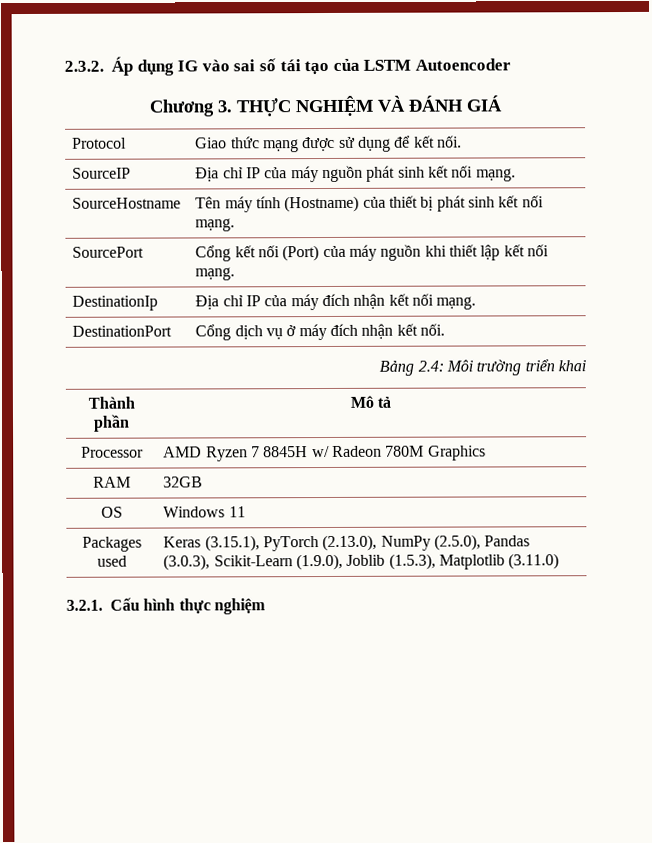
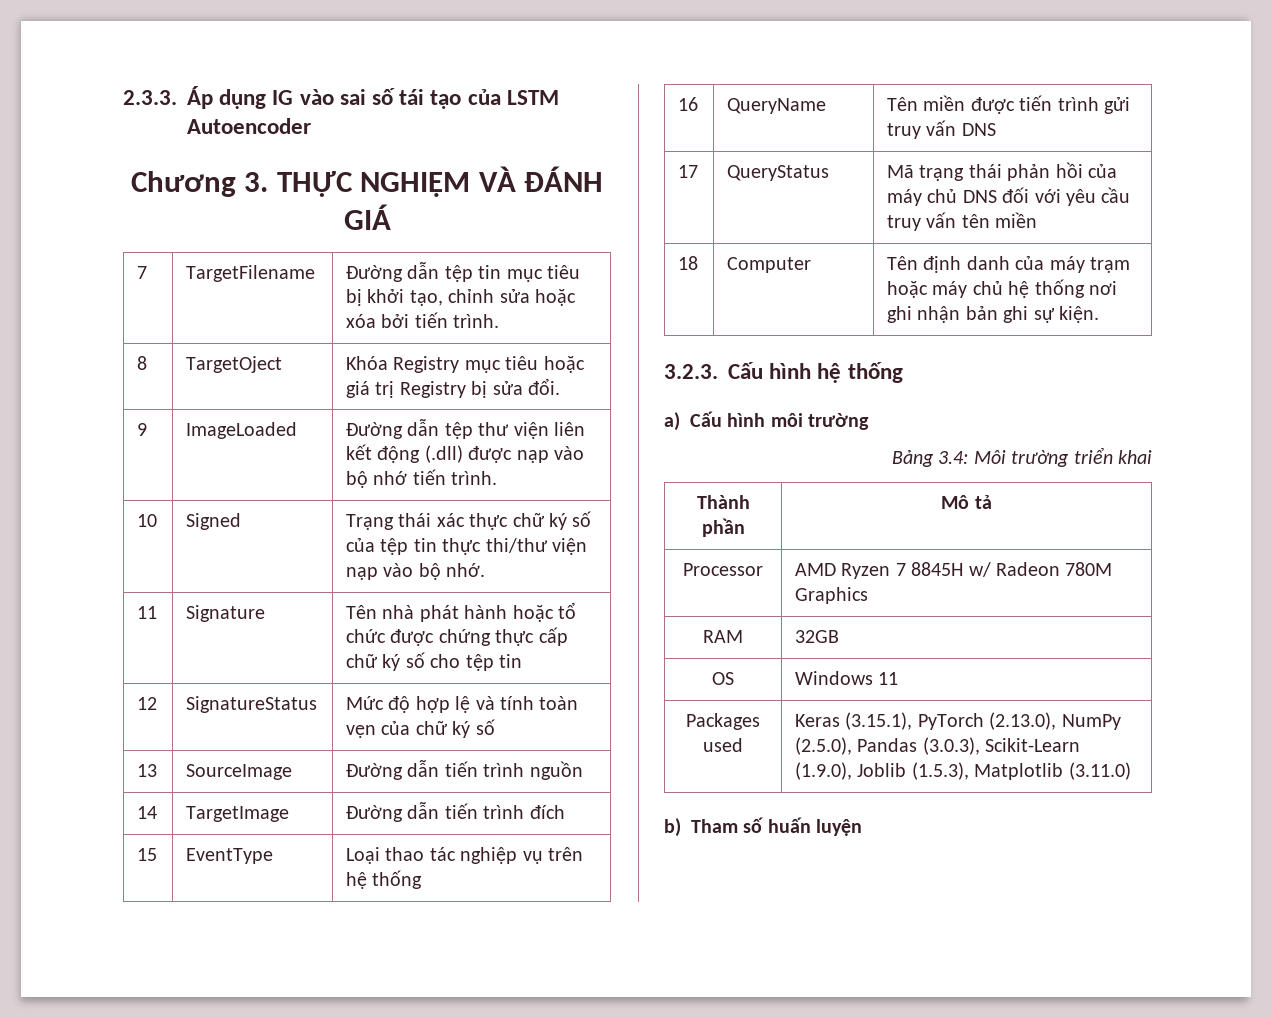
[64,60,104,72] 2.3.2. -> [123,90,177,105] 2.3.3.
[72,137,128,149] [195,135,462,153] [72,167,132,179] [195,165,516,183] [72,197,182,209] [195,195,544,213] [195,218,236,232] [72,246,145,258] [195,244,549,262] [195,267,236,281] [72,295,159,311] [195,293,477,311] [72,325,173,337] [195,323,445,341] Protocol | Giao thức mạng được sử dụng để kết nối. // SourceIP | Địa chỉ IP của máy nguồn phát sinh kết nối mạng. // SourceHostname | Tên máy tính (Hostname) của thiết bị phát sinh kết nối mạng. // SourcePort | Cổng kết nối (Port) của máy nguồn khi thiết lập kết nối mạng. // DestinationIp | Địa chỉ IP của máy đích nhận kết nối mạng. // DestinationPort | Cổng dịch vụ ở máy đích nhận kết nối. -> [137,266,148,279] [186,265,316,282] [346,262,581,282] [346,289,577,306] [346,312,500,328] [137,356,148,370] [186,356,283,373] [346,356,585,373] [346,378,561,398] [137,423,148,436] [186,422,298,439] [346,419,586,439] [346,444,585,463] [346,469,498,488] [137,514,158,527] [186,513,242,530] [346,511,592,530] [346,538,588,555] [346,563,486,580] [137,606,158,619] [186,605,266,622] [346,602,577,622] [346,627,568,646] [346,652,523,671] [137,697,158,710] [186,696,318,713] [346,696,579,713] [346,719,495,738] [137,764,158,777] [186,764,293,780] [346,760,583,780] [137,806,158,819] [186,806,290,822] [346,802,565,822] [137,848,158,861] [186,848,274,864] [346,847,584,864] [346,870,423,889] [678,97,699,111] [727,98,827,114] [887,95,1131,114] [887,120,996,139] [678,165,699,178] [727,165,830,181] [887,162,1118,181] [887,187,1131,206] [887,212,1038,231] [678,256,699,270] [727,257,812,273] [887,256,1131,273] [887,279,1118,298] [887,306,1100,323] [664,362,903,383] [664,411,870,431] 7 | TargetFilename | Đường dẫn tệp tin mục tiêu bị khởi tạo, chỉnh sửa hoặc xóa bởi tiến trình. // 8 | TargetOject | Khóa Registry mục tiêu hoặc giá trị Registry bị sửa đổi. // 9 | ImageLoaded | Đường dẫn tệp thư viện liên kết động (.dll) được nạp vào bộ nhớ tiến trình. // 10 | Signed | Trạng thái xác thực chữ ký số của tệp tin thực thi/thư viện nạp vào bộ nhớ. // 11 | Signature | Tên nhà phát hành hoặc tổ chức được chứng thực cấp chữ ký số cho tệp tin // 12 | SignatureStatus | Mức độ hợp lệ và tính toàn vẹn của chữ ký số // 13 | SourceImage | Đường dẫn tiến trình nguồn // 14 | TargetImage | Đường dẫn tiến trình đích // 15 | EventType | Loại thao tác nghiệp vụ trên hệ thống // 16 | QueryName | Tên miền được tiến trình gửi truy vấn DNS // 17 | QueryStatus | Mã trạng thái phản hồi của máy chủ DNS đối với yêu cầu truy vấn tên miền // 18 | Computer | Tên định danh của máy trạm hoặc máy chủ hệ thống nơi ghi nhận bản ghi sự kiện. // 3.2.3. Cấu hình hệ thống // a) Cấu hình môi trường
[417,360,444,372] 2.4: -> [938,451,969,464] 3.4:
[66,597,266,615] 3.2.1. Cấu hình thực nghiệm -> [664,817,863,837] b) Tham số huấn luyện

